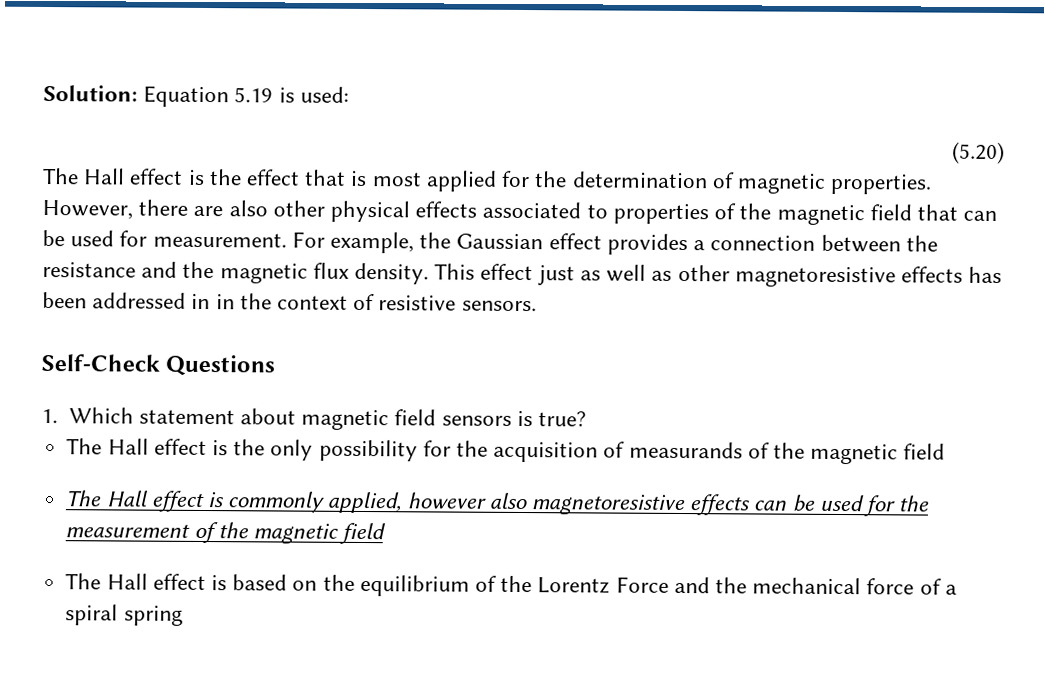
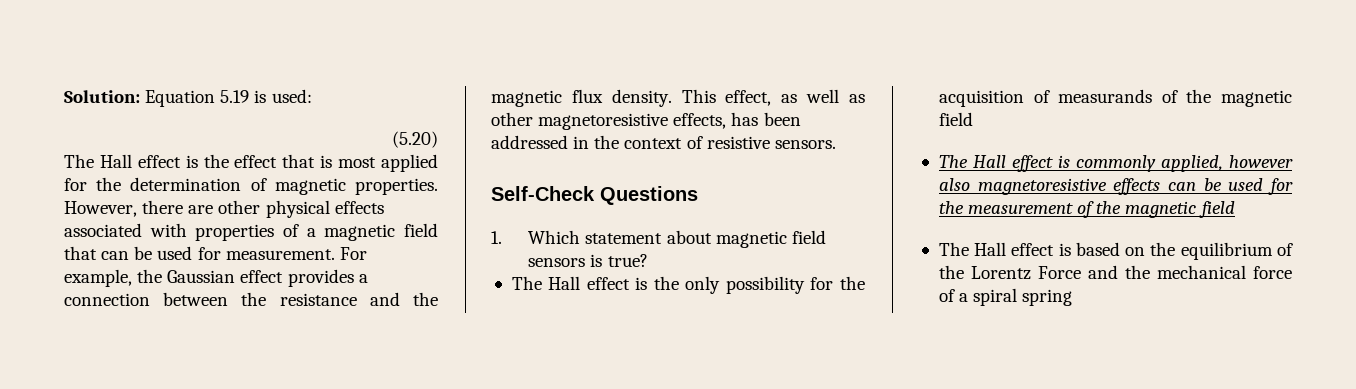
[228,200,268,217] also -> (214, 209) none
[586,204,608,219] to -> [149,223,187,237] with
[739,203,772,220] the -> [306,228,316,237] a
[480,263,575,286] effect just -> [725,90,772,106] effect,
[900,266,963,283] effects -> [673,113,727,129] effects,
[215,294,235,310] in -> (590, 142) none

